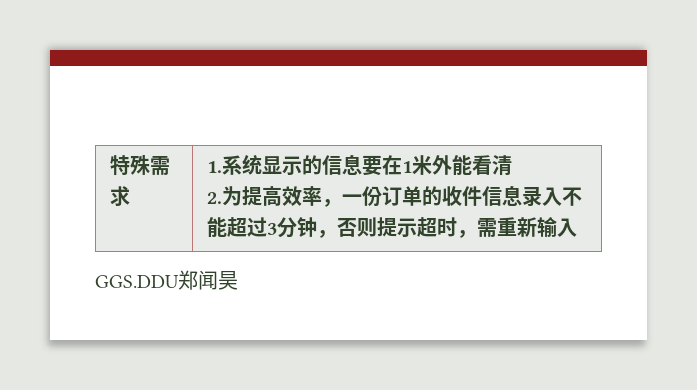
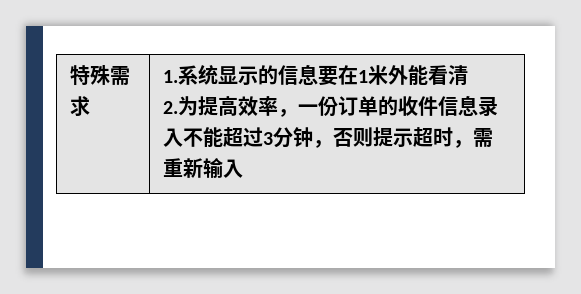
[95,270,238,290] // GGS.DDU郑闻昊 -> (244, 168) none

